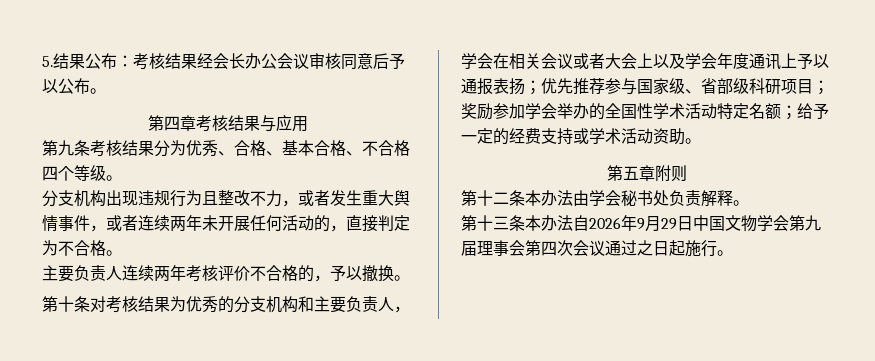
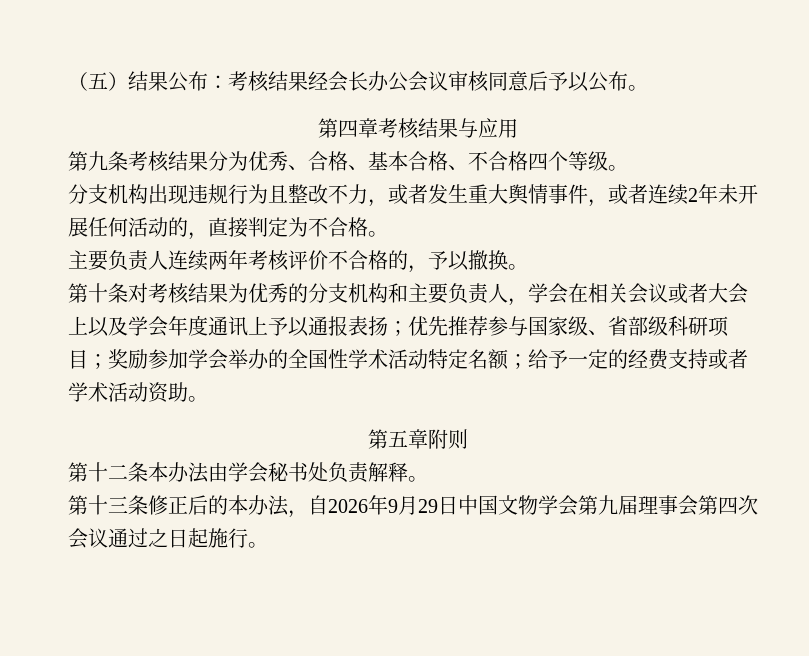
[42,56,53,67] 5. -> [68,72,128,91] （五）
[170,216,186,231] 两 -> [688,188,698,202] 2
(589, 136) none -> [728,349,748,369] 者
[525,215,573,231] 本办法 -> [148,495,308,518] 修正后的本办法，

